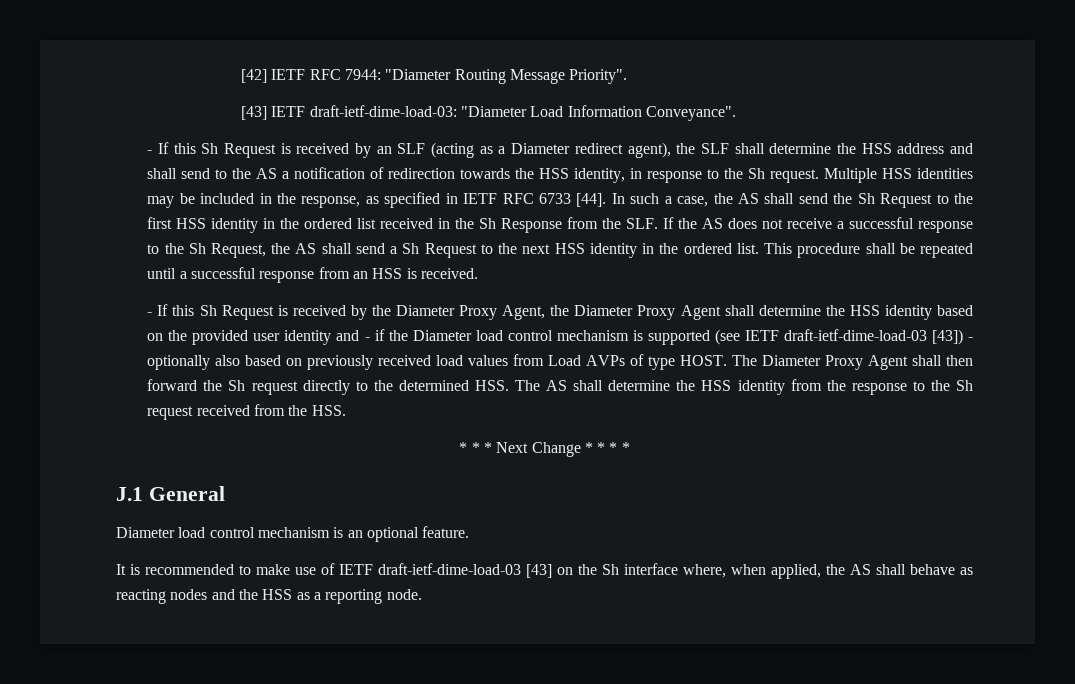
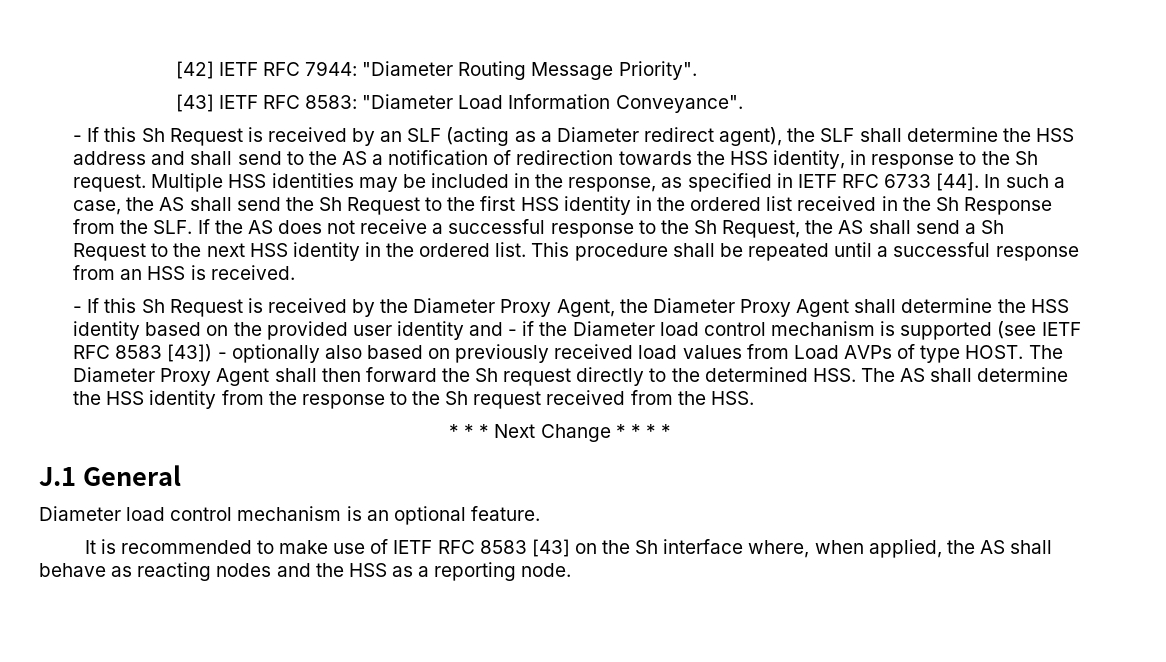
[309,105,457,117] draft-ietf-dime-load-03: -> [262,95,358,109] RFC 8583:
[783,329,927,341] draft-ietf-dime-load-03 -> [73,345,163,359] RFC 8583
[378,563,521,575] draft-ietf-dime-load-03 -> [437,540,527,554] RFC 8583

